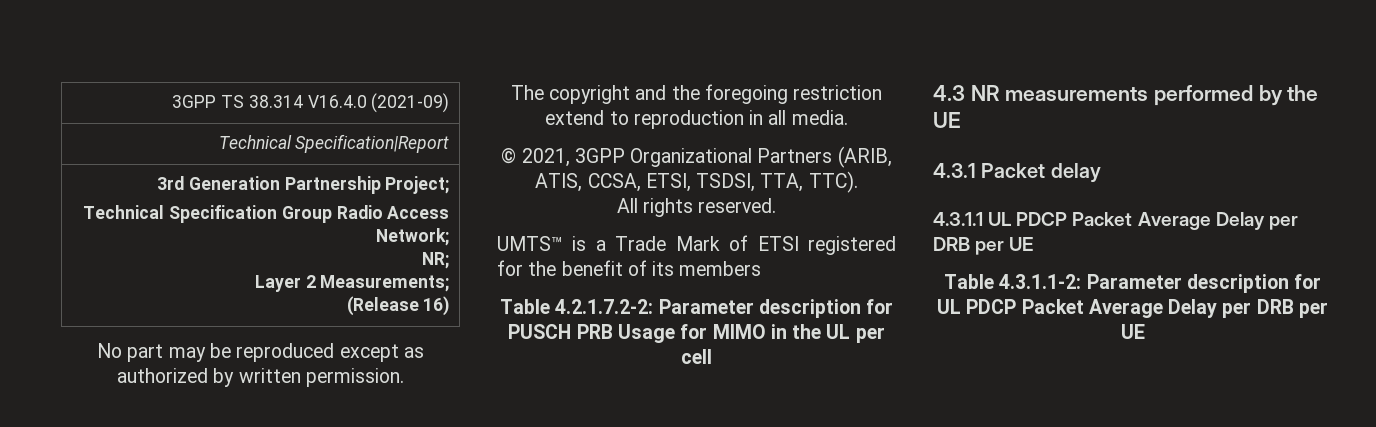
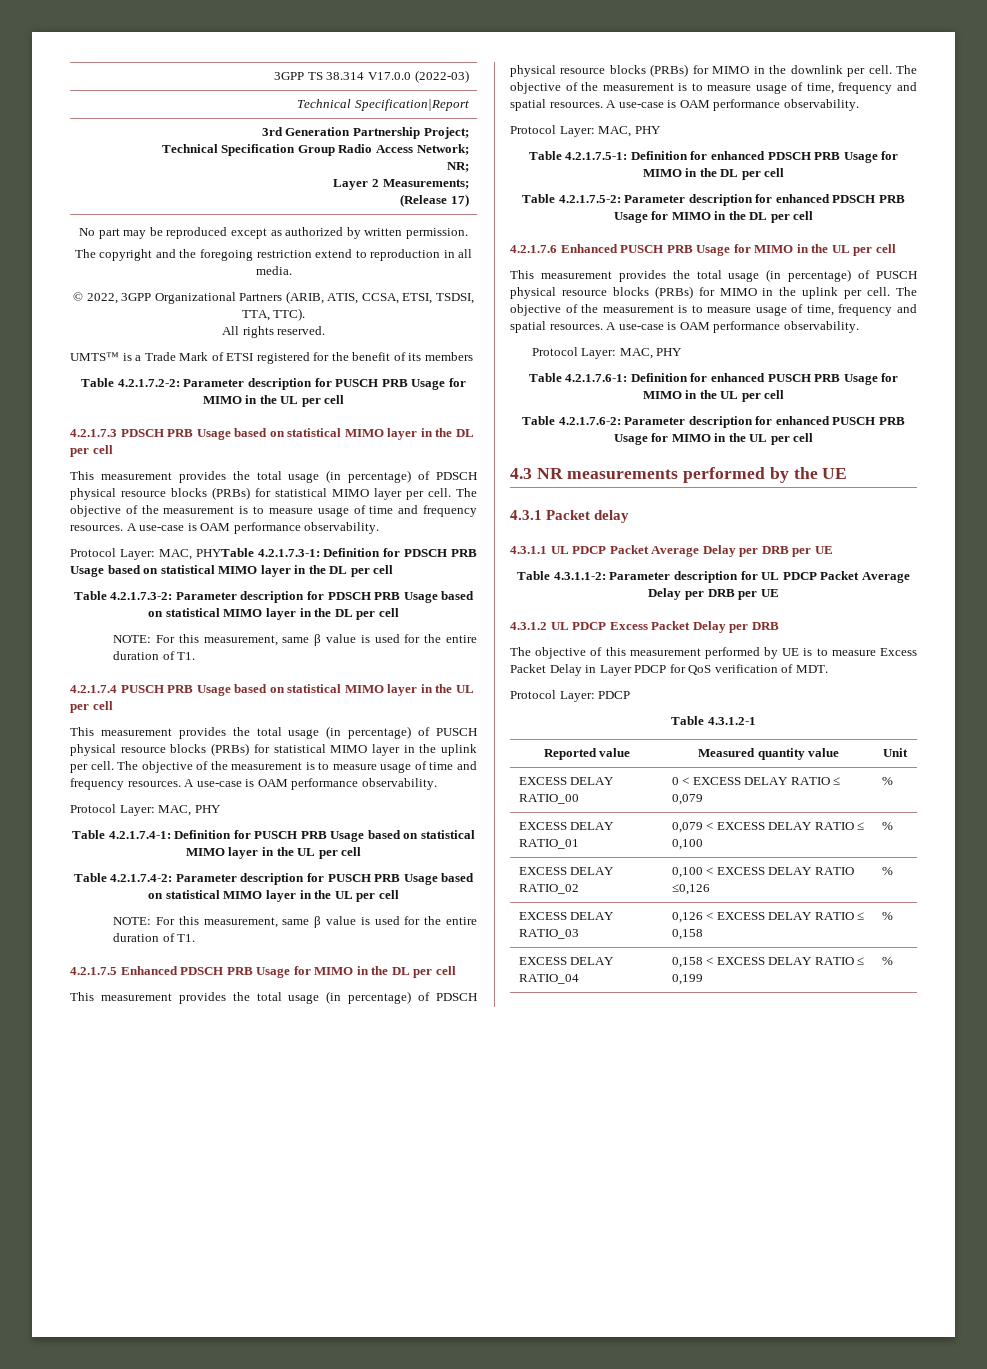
[307,93,450,113] V16.4.0 (2021-09) -> [367,70,469,83] V17.0.0 (2022-03)
[423,296,450,316] 16) -> [450,194,469,207] 17)
[521,148,570,167] 2021, -> [86,293,118,304] 2022,
(712, 356) none -> [70,428,474,440] [70,445,113,457] [70,470,477,483] [70,487,477,500] [70,505,477,517] [70,522,380,534] [70,548,477,560] [70,565,394,577] [73,591,475,603] [148,608,399,620] [113,634,477,646] [113,651,196,660] [70,684,474,696] [70,701,113,713] [70,726,477,739] [70,743,477,756] [70,761,478,773] [70,778,437,790] [70,804,221,816] [72,830,475,842] [185,847,362,859] [73,873,475,885] [148,890,399,902] [113,916,477,928] [113,933,196,942] [70,966,456,978] [70,991,477,1004] [510,64,917,77] [510,82,917,94] [510,99,859,111] [510,125,661,137] [528,151,899,163] [642,168,785,180] [522,194,905,206] [613,211,814,223] [510,244,896,256] [510,269,917,282] [510,286,918,299] [510,304,917,316] [510,321,859,333] [531,347,683,359] [528,373,899,385] [642,390,785,402] [522,416,905,428] [613,433,814,445] // 4.2.1.7.3 PDSCH PRB Usage based on statistical MIMO layer in the DL per cell // This measurement provides the total usage (in percentage) of PDSCH physical resource blocks (PRBs) for statistical MIMO layer per cell. The objective of the measurement is to measure usage of time and frequency resources. A use-case is OAM performance observability. // Protocol Layer: MAC, PHYTable 4.2.1.7.3-1: Definition for PDSCH PRB Usage based on statistical MIMO layer in the DL per cell // Table 4.2.1.7.3-2: Parameter description for PDSCH PRB Usage based on statistical MIMO layer in the DL per cell // NOTE: For this measurement, same β value is used for the entire duration of T1. // 4.2.1.7.4 PUSCH PRB Usage based on statistical MIMO layer in the UL per cell // This measurement provides the total usage (in percentage) of PUSCH physical resource blocks (PRBs) for statistical MIMO layer in the uplink per cell. The objective of the measurement is to measure usage of time and frequency resources. A use-case is OAM performance observability. // Protocol Layer: MAC, PHY // Table 4.2.1.7.4-1: Definition for PUSCH PRB Usage based on statistical MIMO layer in the UL per cell // Table 4.2.1.7.4-2: Parameter description for PUSCH PRB Usage based on statistical MIMO layer in the UL per cell // NOTE: For this measurement, same β value is used for the entire duration of T1. // 4.2.1.7.5 Enhanced PDSCH PRB Usage for MIMO in the DL per cell // This measurement provides the total usage (in percentage) of PDSCH physical resource blocks (PRBs) for MIMO in the downlink per cell. The objective of the measurement is to measure usage of time, frequency and spatial resources. A use-case is OAM performance observability. // Protocol Layer: MAC, PHY // Table 4.2.1.7.5-1: Definition for enhanced PDSCH PRB Usage for MIMO in the DL per cell // Table 4.2.1.7.5-2: Parameter description for enhanced PDSCH PRB Usage for MIMO in the DL per cell // 4.2.1.7.6 Enhanced PUSCH PRB Usage for MIMO in the UL per cell // This measurement provides the total usage (in percentage) of PUSCH physical resource blocks (PRBs) for MIMO in the uplink per cell. The objective of the measurement is to measure usage of time, frequency and spatial resources. A use-case is OAM performance observability. // Protocol Layer: MAC, PHY // Table 4.2.1.7.6-1: Definition for enhanced PUSCH PRB Usage for MIMO in the UL per cell // Table 4.2.1.7.6-2: Parameter description for enhanced PUSCH PRB Usage for MIMO in the UL per cell
(1145, 331) none -> [510,621,779,633] [510,647,917,659] [510,664,828,676] [510,690,631,702] [671,716,756,725] [543,748,631,760] [697,748,840,760] [883,748,908,757] [518,777,615,785] [518,794,579,804] [671,777,841,785] [671,794,703,805] [881,777,893,785] [518,822,615,830] [518,839,579,849] [671,822,865,833] [671,839,703,850] [881,822,893,830] [518,867,615,875] [518,884,579,894] [671,867,854,878] [671,884,710,895] [881,867,893,875] [518,912,615,920] [518,929,579,939] [671,912,865,923] [671,929,703,940] [881,912,893,920] [518,957,615,965] [518,974,579,984] [671,957,865,968] [671,974,703,985] [881,957,893,965] // 4.3.1.2 UL PDCP Excess Packet Delay per DRB // The objective of this measurement performed by UE is to measure Excess Packet Delay in Layer PDCP for QoS verification of MDT. // Protocol Layer: PDCP // Table 4.3.1.2-1 // Reported value | Measured quantity value | Unit // EXCESS DELAY RATIO_00 | 0 < EXCESS DELAY RATIO ≤ 0,079 | % // EXCESS DELAY RATIO_01 | 0,079 < EXCESS DELAY RATIO ≤ 0,100 | % // EXCESS DELAY RATIO_02 | 0,100 < EXCESS DELAY RATIO ≤0,126 | % // EXCESS DELAY RATIO_03 | 0,126 < EXCESS DELAY RATIO ≤ 0,158 | % // EXCESS DELAY RATIO_04 | 0,158 < EXCESS DELAY RATIO ≤ 0,199 | %

